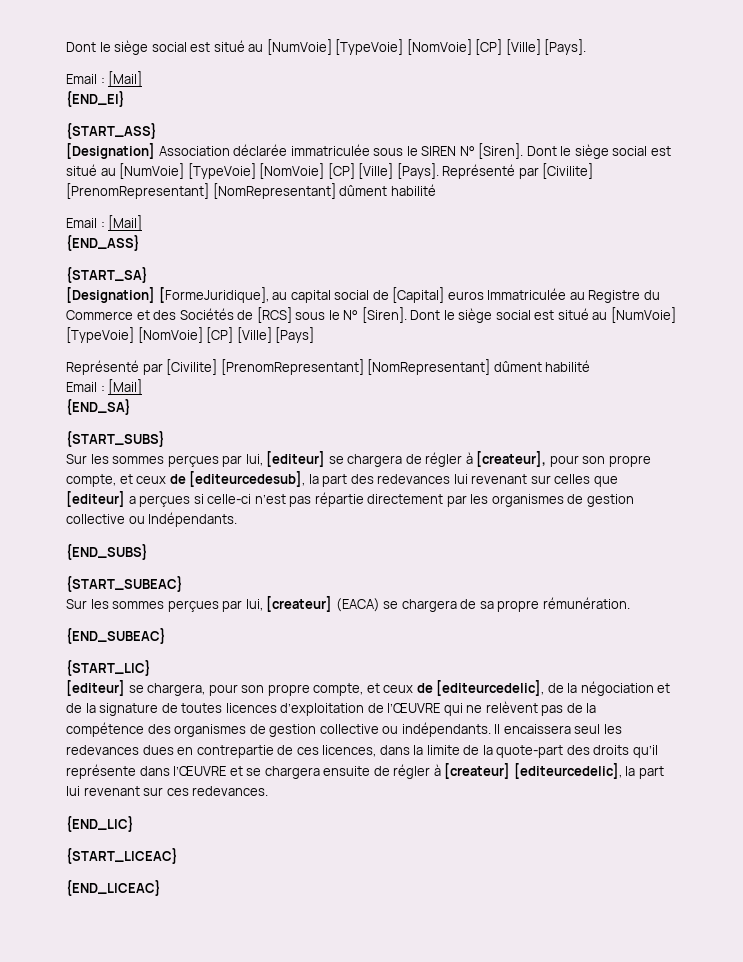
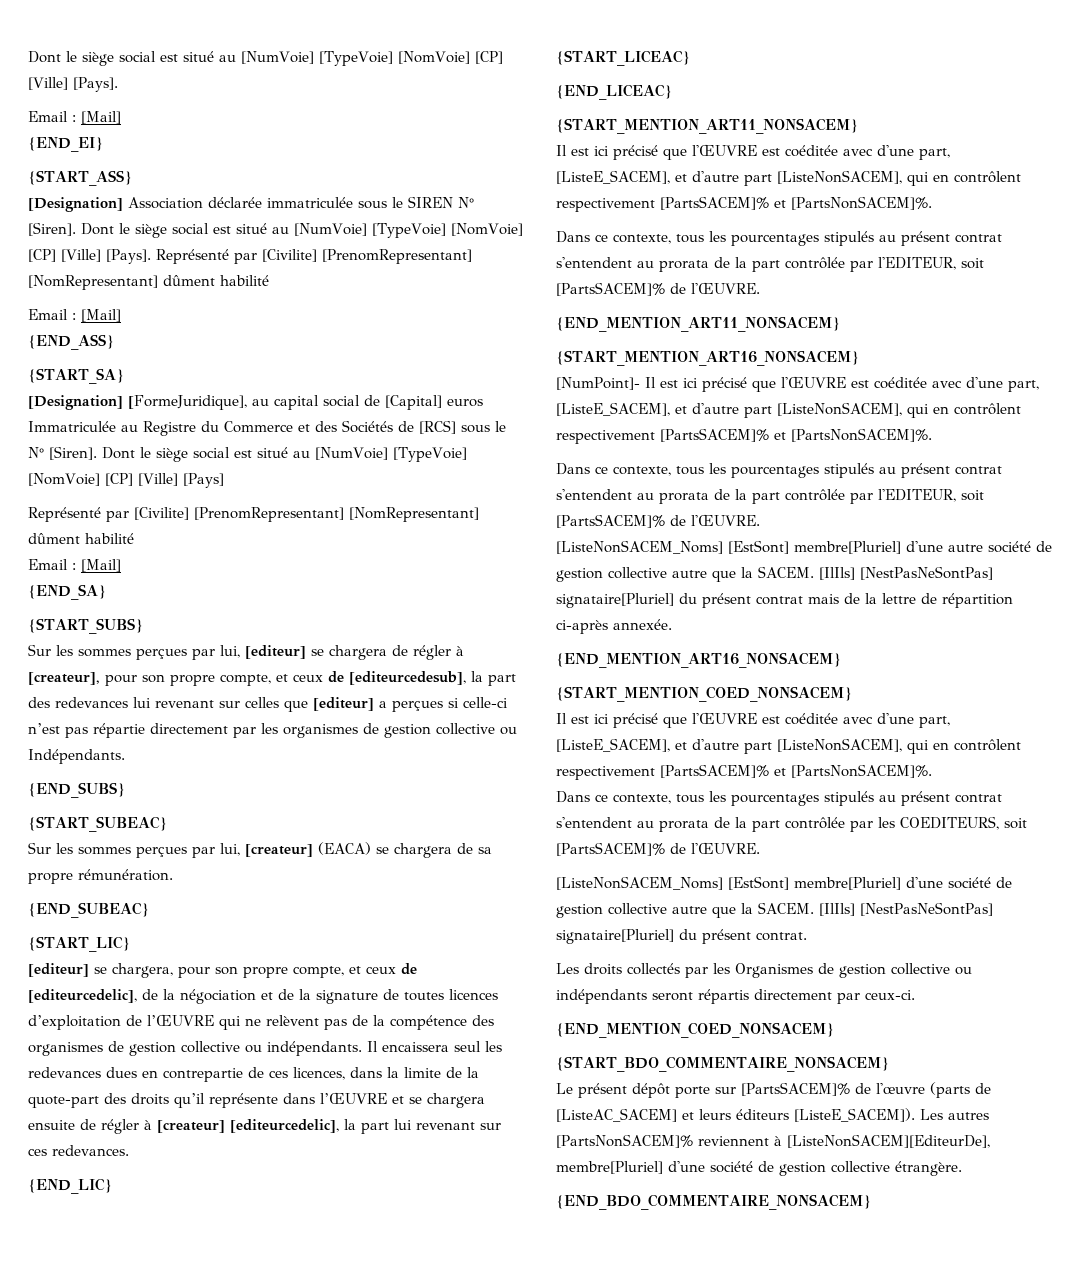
(161, 888) none -> [556,118,858,134] [556,144,950,160] [556,170,1021,186] [556,196,932,212] [556,231,1002,246] [556,257,984,272] [556,282,760,296] [556,316,840,332] [556,350,859,366] [556,376,1039,392] [556,402,1021,418] [556,428,932,444] [556,463,1002,478] [556,489,984,504] [556,514,760,528] [556,540,1052,554] [556,566,993,582] [556,593,1013,608] [556,619,672,634] [556,652,841,668] [556,686,852,702] [556,712,950,728] [556,738,1021,754] [556,764,932,780] [556,791,1002,806] [556,816,1027,832] [556,842,760,856] [556,876,1012,890] [556,902,993,918] [556,929,807,944] [556,963,972,978] [556,989,915,1004] [556,1022,834,1038] [556,1056,889,1072] [556,1082,991,1098] [556,1108,989,1122] [556,1134,990,1148] [556,1161,962,1176] [556,1194,871,1210] // {START_MENTION_ART11_NONSACEM} // Il est ici précisé que l'ŒUVRE est coéditée avec d'une part, [ListeE_SACEM], et d'autre part [ListeNonSACEM], qui en contrôlent respectivement [PartsSACEM]% et [PartsNonSACEM]%. // Dans ce contexte, tous les pourcentages stipulés au présent contrat s'entendent au prorata de la part contrôlée par l'EDITEUR, soit [PartsSACEM]% de l'ŒUVRE. // {END_MENTION_ART11_NONSACEM} // {START_MENTION_ART16_NONSACEM} // [NumPoint]- Il est ici précisé que l'ŒUVRE est coéditée avec d'une part, [ListeE_SACEM], et d'autre part [ListeNonSACEM], qui en contrôlent respectivement [PartsSACEM]% et [PartsNonSACEM]%. // Dans ce contexte, tous les pourcentages stipulés au présent contrat s'entendent au prorata de la part contrôlée par l'EDITEUR, soit [PartsSACEM]% de l'ŒUVRE. // [ListeNonSACEM_Noms] [EstSont] membre[Pluriel] d'une autre société de gestion collective autre que la SACEM. [IlIls] [NestPasNeSontPas] signataire[Pluriel] du présent contrat mais de la lettre de répartition ci-après annexée. // {END_MENTION_ART16_NONSACEM} // {START_MENTION_COED_NONSACEM} // Il est ici précisé que l'ŒUVRE est coéditée avec d'une part, [ListeE_SACEM], et d'autre part [ListeNonSACEM], qui en contrôlent respectivement [PartsSACEM]% et [PartsNonSACEM]%. // Dans ce contexte, tous les pourcentages stipulés au présent contrat s'entendent au prorata de la part contrôlée par les COEDITEURS, soit [PartsSACEM]% de l'ŒUVRE. // [ListeNonSACEM_Noms] [EstSont] membre[Pluriel] d'une société de gestion collective autre que la SACEM. [IlIls] [NestPasNeSontPas] signataire[Pluriel] du présent contrat. // Les droits collectés par les Organismes de gestion collective ou indépendants seront répartis directement par ceux-ci. // {END_MENTION_COED_NONSACEM} // {START_BDO_COMMENTAIRE_NONSACEM} // Le présent dépôt porte sur [PartsSACEM]% de l'œuvre (parts de [ListeAC_SACEM] et leurs éditeurs [ListeE_SACEM]). Les autres [PartsNonSACEM]% reviennent à [ListeNonSACEM][EditeurDe], membre[Pluriel] d'une société de gestion collective étrangère. // {END_BDO_COMMENTAIRE_NONSACEM}

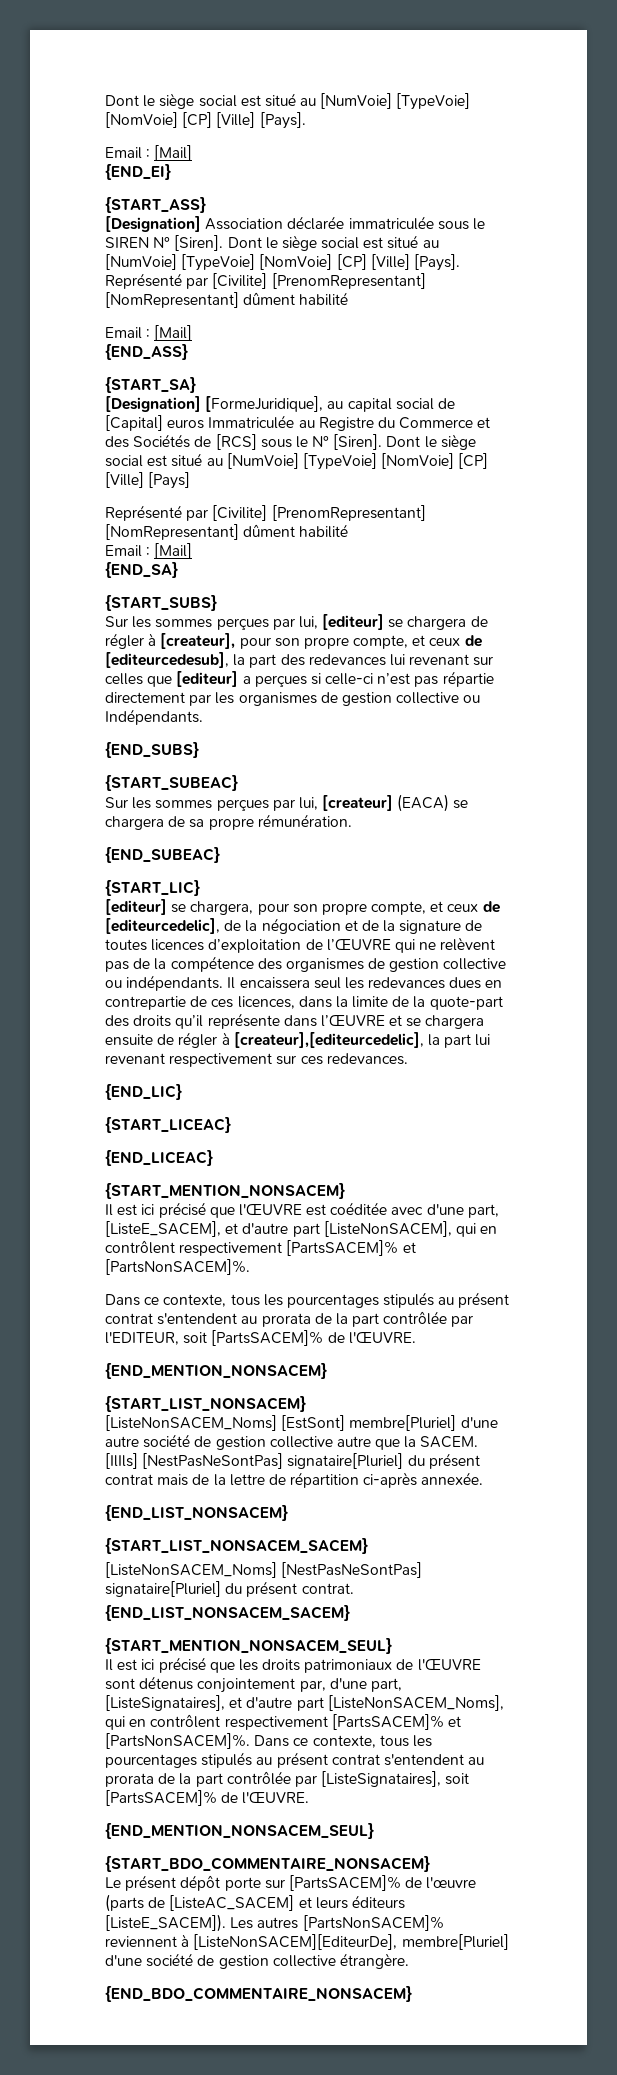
[157,1119,339,1133] [createur] [editeurcedelic], -> [233,1032,424,1048] [createur],[editeurcedelic],
(475, 1126) none -> [169,1053,273,1067] respectivement
[556,118,858,134] {START_MENTION_ART11_NONSACEM} -> [105,1183,345,1199] {START_MENTION_NONSACEM}
[556,316,840,332] [556,350,859,366] [556,376,1039,392] [556,402,1021,418] [556,428,932,444] [556,463,1002,478] [556,489,984,504] [556,514,760,528] {END_MENTION_ART11_NONSACEM} // {START_MENTION_ART16_NONSACEM} // [NumPoint]- Il est ici précisé que l'ŒUVRE est coéditée avec d'une part, [ListeE_SACEM], et d'autre part [ListeNonSACEM], qui en contrôlent respectivement [PartsSACEM]% et [PartsNonSACEM]%. // Dans ce contexte, tous les pourcentages stipulés au présent contrat s'entendent au prorata de la part contrôlée par l'EDITEUR, soit [PartsSACEM]% de l'ŒUVRE. -> [105,1363,327,1379] [105,1396,306,1412] {END_MENTION_NONSACEM} // {START_LIST_NONSACEM}
[556,652,841,668] [556,686,852,702] [556,712,950,728] [556,738,1021,754] [556,764,932,780] {END_MENTION_ART16_NONSACEM} // {START_MENTION_COED_NONSACEM} // Il est ici précisé que l'ŒUVRE est coéditée avec d'une part, [ListeE_SACEM], et d'autre part [ListeNonSACEM], qui en contrôlent respectivement [PartsSACEM]% et [PartsNonSACEM]%. // -> [105,1505,288,1521] [105,1538,368,1554] [105,1562,423,1578] [105,1581,354,1597] [105,1605,350,1621] [105,1638,392,1654] [105,1657,481,1673] [105,1676,402,1693] [105,1695,504,1711] [105,1714,461,1730] [105,1733,250,1749] {END_LIST_NONSACEM} // {START_LIST_NONSACEM_SACEM} // [ListeNonSACEM_Noms] [NestPasNeSontPas] signataire[Pluriel] du présent contrat. // {END_LIST_NONSACEM_SACEM} // {START_MENTION_NONSACEM_SEUL} // Il est ici précisé que les droits patrimoniaux de l'ŒUVRE sont détenus conjointement par, d'une part, [ListeSignataires], et d'autre part [ListeNonSACEM_Noms], qui en contrôlent respectivement [PartsSACEM]% et [PartsNonSACEM]%.
[878,816,1027,830] [556,842,760,856] [556,876,1012,890] [556,902,993,918] [556,929,807,944] [556,963,972,978] [556,989,915,1004] [556,1022,834,1038] les COEDITEURS, soit [PartsSACEM]% de l'ŒUVRE. // [ListeNonSACEM_Noms] [EstSont] membre[Pluriel] d'une société de gestion collective autre que la SACEM. [IlIls] [NestPasNeSontPas] signataire[Pluriel] du présent contrat. // Les droits collectés par les Organismes de gestion collective ou indépendants seront répartis directement par ceux-ci. // {END_MENTION_COED_NONSACEM} -> [321,1771,470,1787] [105,1790,310,1806] [105,1823,374,1839] [ListeSignataires], soit [PartsSACEM]% de l'ŒUVRE. // {END_MENTION_NONSACEM_SEUL}

